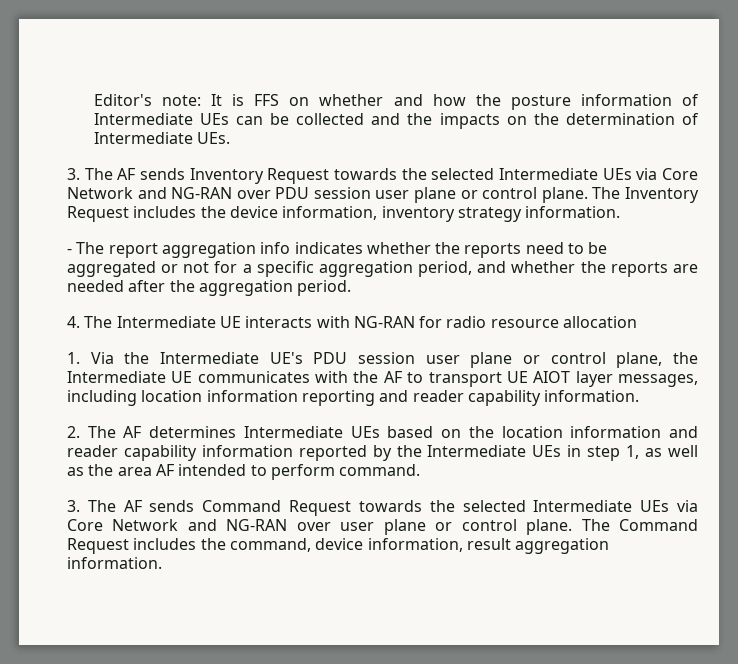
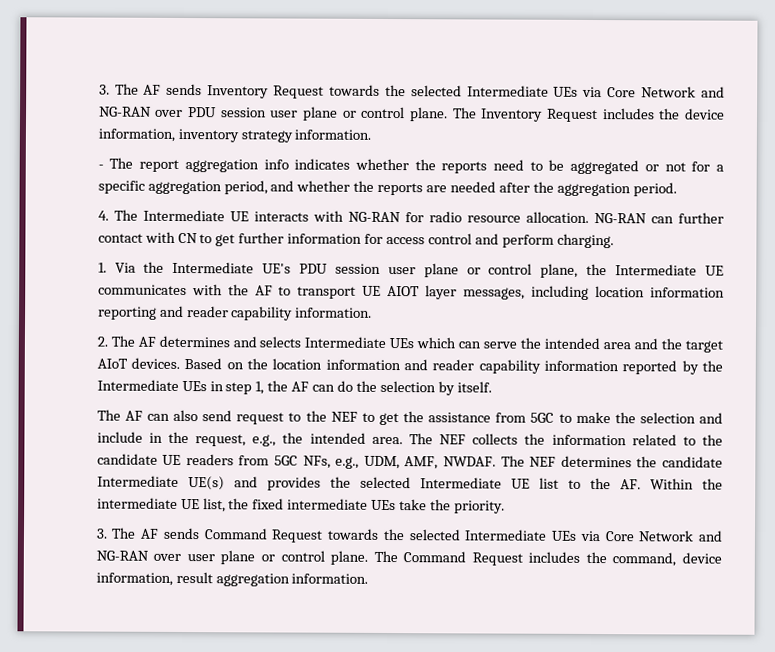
[93,94,700,110] [93,113,700,129] [93,132,231,144] Editor's note: It is FFS on whether and how the posture information of Intermediate UEs can be collected and the impacts on the determination of Intermediate UEs. // -> (98, 89) none
[563,316,638,328] allocation -> [525,211,724,224] [97,231,614,249] allocation. NG-RAN can further contact with CN to get further information for access control and perform charging.
[243,426,434,438] Intermediate UEs based -> [232,336,723,353] [96,357,223,370] and selects Intermediate UEs which can serve the intended area and the target AIoT devices. Based
[645,445,699,457] [66,464,421,480] as well as the area AF intended to perform command. -> [267,380,492,396] [96,409,724,426] [96,431,724,447] [96,453,723,470] [96,475,723,491] [96,497,505,514] the AF can do the selection by itself. // The AF can also send request to the NEF to get the assistance from 5GC to make the selection and include in the request, e.g., the intended area. The NEF collects the information related to the candidate UE readers from 5GC NFs, e.g., UDM, AMF, NWDAF. The NEF determines the candidate Intermediate UE(s) and provides the selected Intermediate UE list to the AF. Within the intermediate UE list, the fixed intermediate UEs take the priority.

